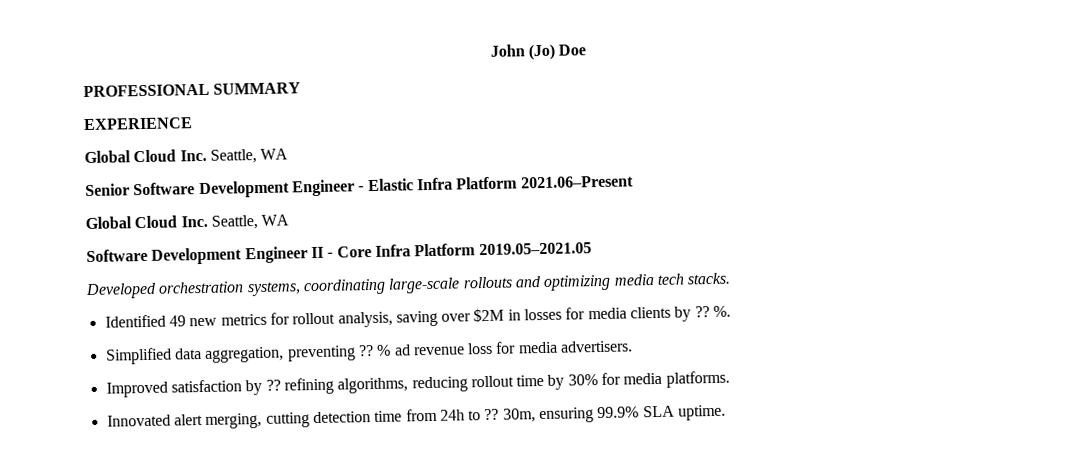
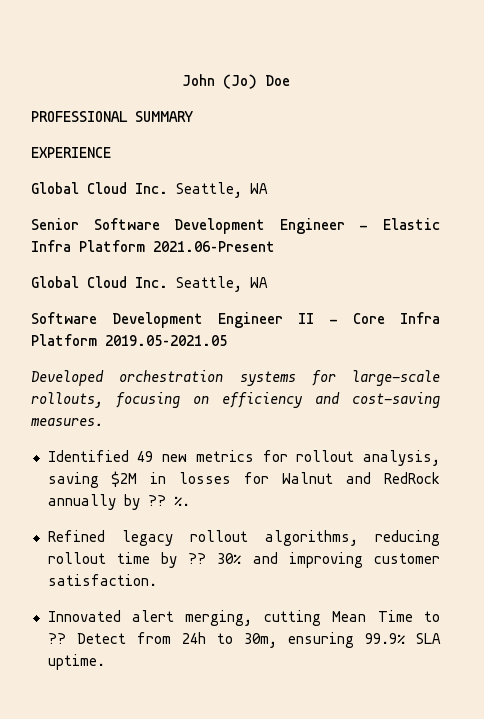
[246,272,731,297] systems, coordinating large-scale rollouts and optimizing media tech stacks. -> [239,370,440,386] [31,392,440,408] [31,418,103,426] systems for large-scale rollouts, focusing on efficiency and cost-saving measures.
[441,313,472,322] over -> (99, 480) none
[587,306,672,320] media clients -> [282,472,440,484] [47,494,116,510] Walnut and RedRock annually
[105,340,634,365] [105,377,334,398] Simplified data aggregation, preventing ?? % ad revenue loss for media advertisers. // Improved satisfaction by ?? refining -> [47,530,248,546] Refined legacy rollout
[567,370,730,388] 30% for media platforms. -> [188,552,441,568] [47,574,157,586] ?? 30% and improving customer satisfaction.
[312,410,403,424] detection time -> [332,610,441,622] [47,633,126,644] Mean Time to ?? Detect
[484,408,500,421] ?? -> (233, 638) none

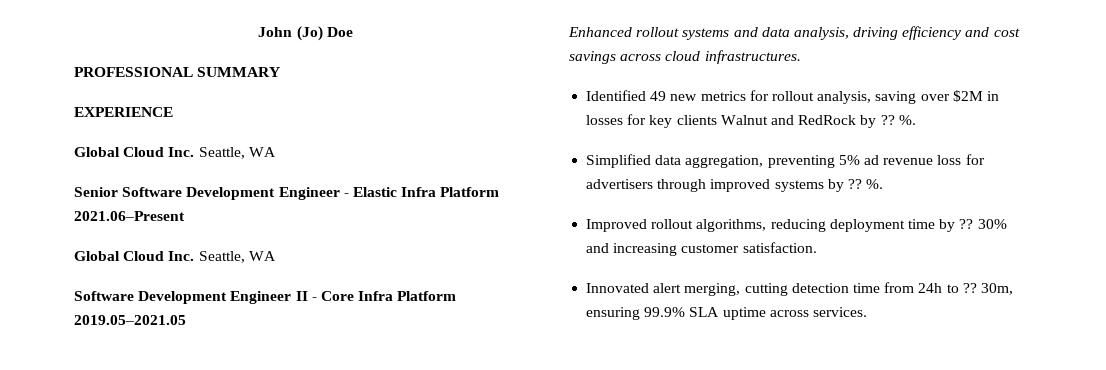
[31,370,440,386] [31,392,440,408] [31,418,103,426] Developed orchestration systems for large-scale rollouts, focusing on efficiency and cost-saving measures. -> [568,26,1020,40] [569,50,801,64] Enhanced rollout systems and data analysis, driving efficiency and cost savings across cloud infrastructures.
(99, 480) none -> [920,94,950,101] over
(270, 478) none -> [649,115,717,128] key clients
[47,494,190,510] [47,530,173,546] annually by ?? %. // Refined legacy -> [860,115,916,128] [586,154,985,168] [586,179,884,192] [586,219,648,232] by ?? %. // Simplified data aggregation, preventing 5% ad revenue loss for advertisers through improved systems by ?? %. // Improved
[47,552,106,564] rollout -> [829,219,905,232] deployment
[288,552,363,568] improving -> [613,243,678,256] increasing
[332,610,441,622] [47,633,126,644] Mean Time to ?? Detect -> [791,283,880,293] detection time
(233, 638) none -> [962,283,977,293] ??
[47,654,105,670] uptime. -> [722,307,867,320] uptime across services.

